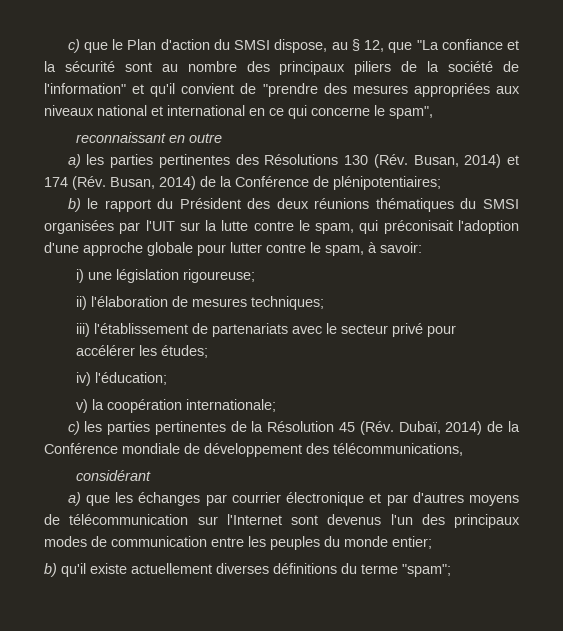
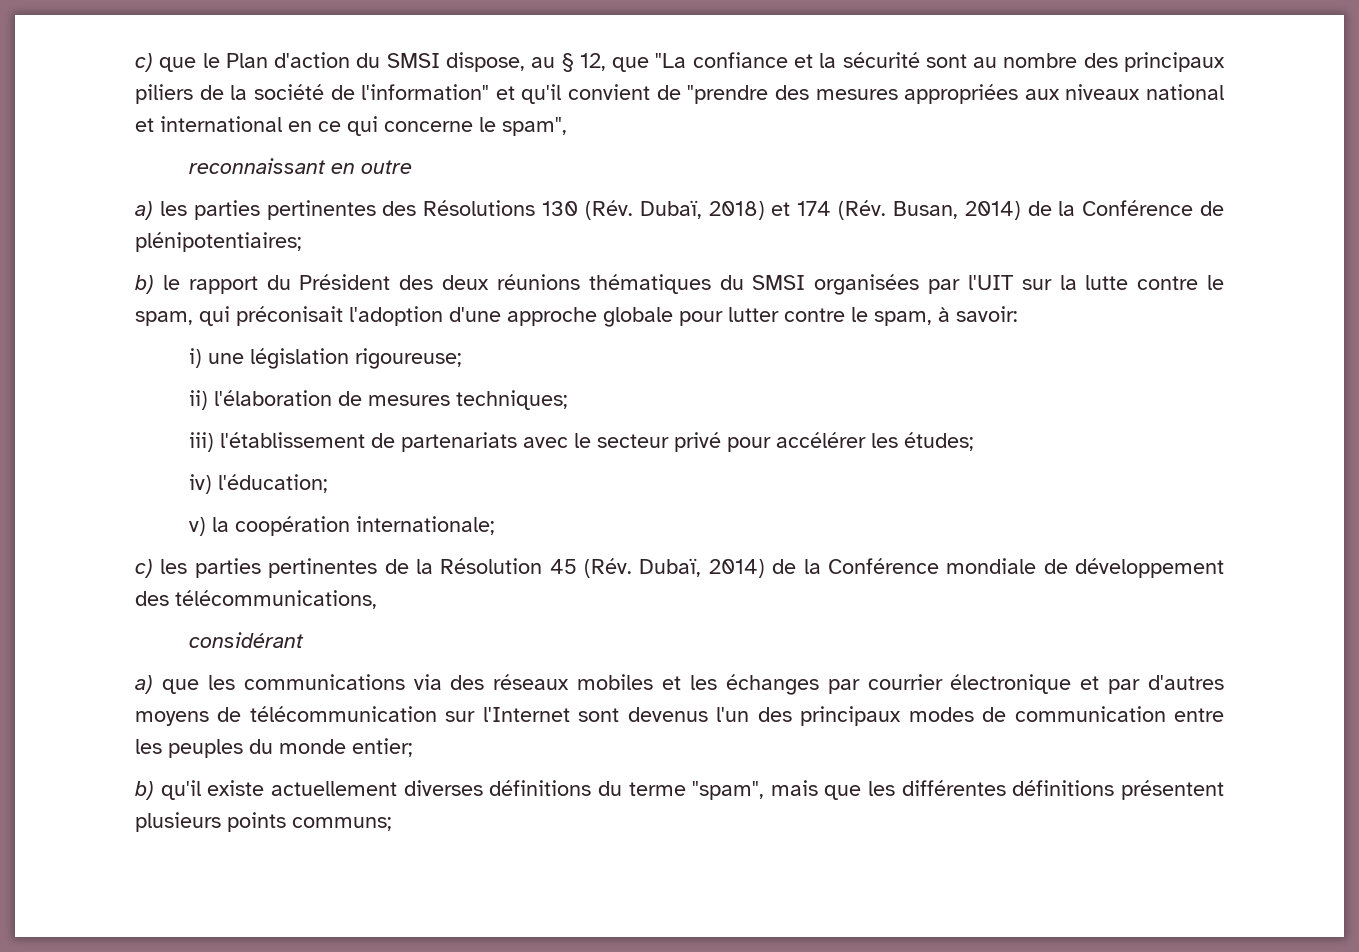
[413,154,502,168] Busan, 2014) -> [639,200,765,220] Dubaï, 2018)
(134, 497) none -> [243,674,717,690] communications via des réseaux mobiles et les
[402,564,451,577] "spam"; -> [692,780,1224,800] [135,812,392,832] "spam", mais que les différentes définitions présentent plusieurs points communs;

